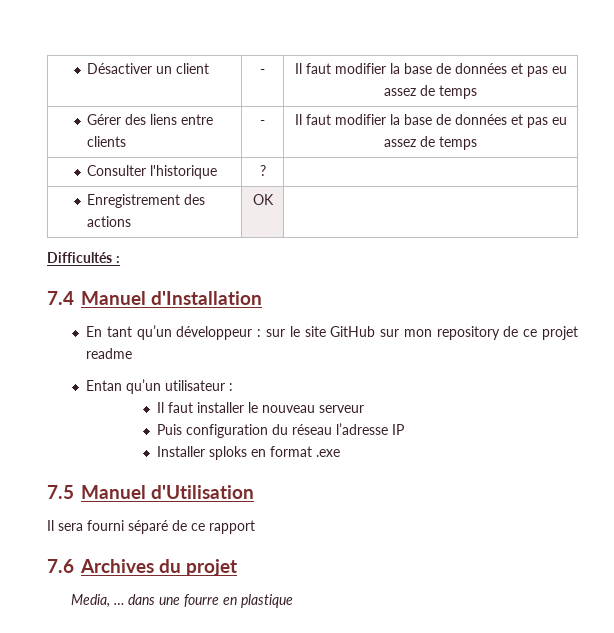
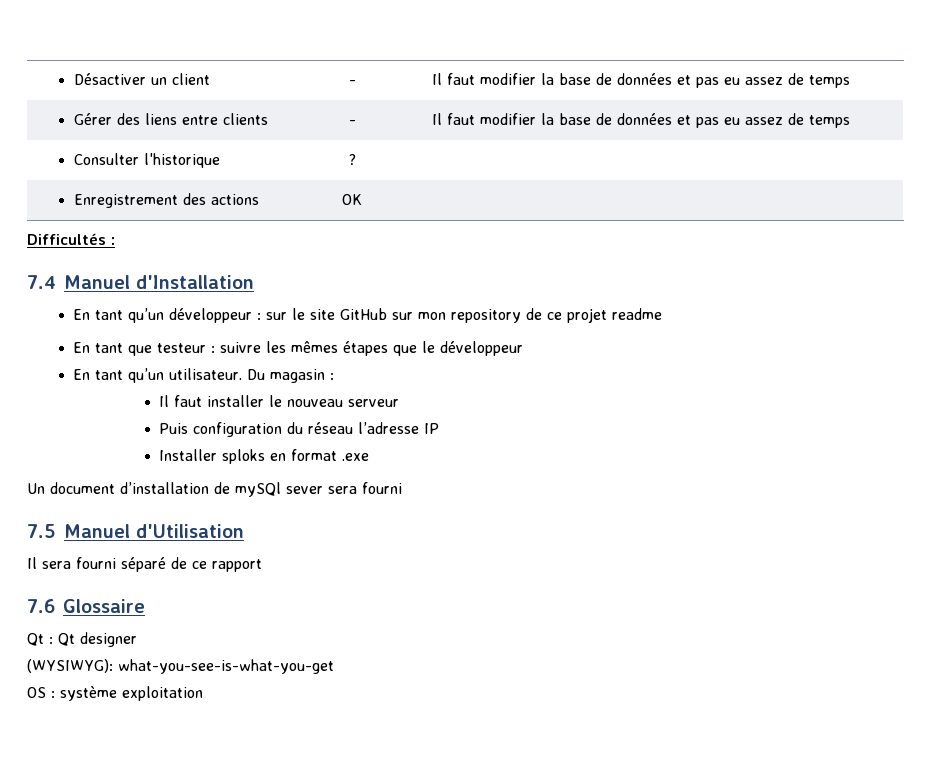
[86,379,226,394] Entan qu’un utilisateur -> [73,341,524,356] [73,368,326,383] En tant que testeur : suivre les mêmes étapes que le développeur // En tant qu’un utilisateur. Du magasin
(340, 453) none -> [27,482,402,497] // Un document d’installation de mySQl sever sera fourni
[80,559,238,576] [70,594,293,608] Archives du projet // Media, … dans une fourre en plastique -> [62,599,145,613] [27,632,137,647] [27,659,334,674] [27,686,203,701] Glossaire // Qt : Qt designer // (WYSIWYG): what-you-see-is-what-you-get // OS : système exploitation

